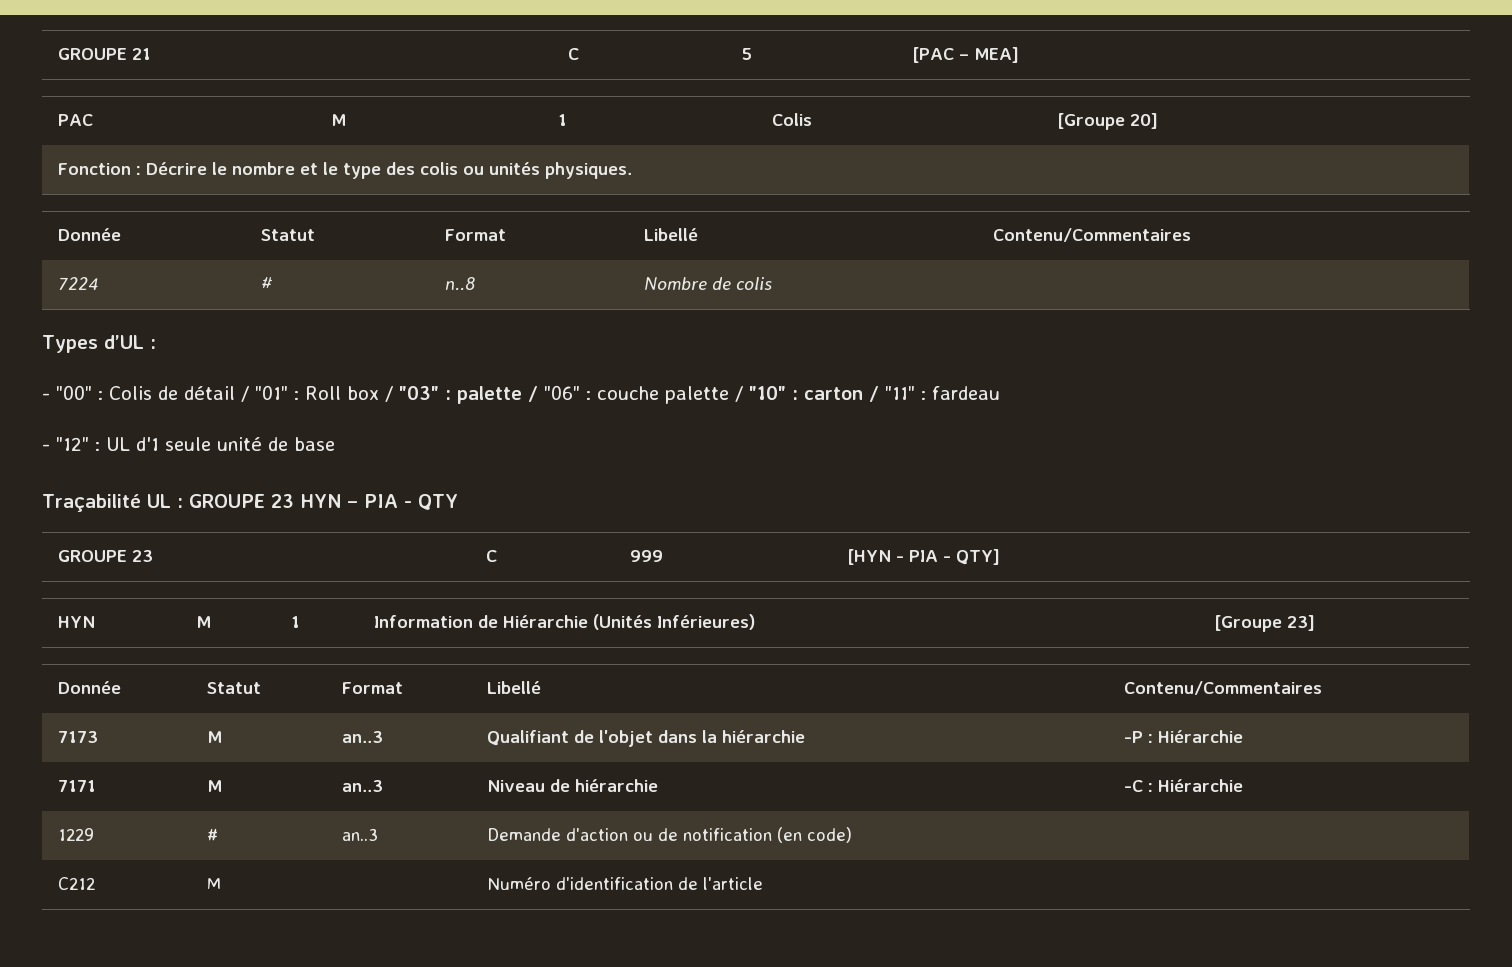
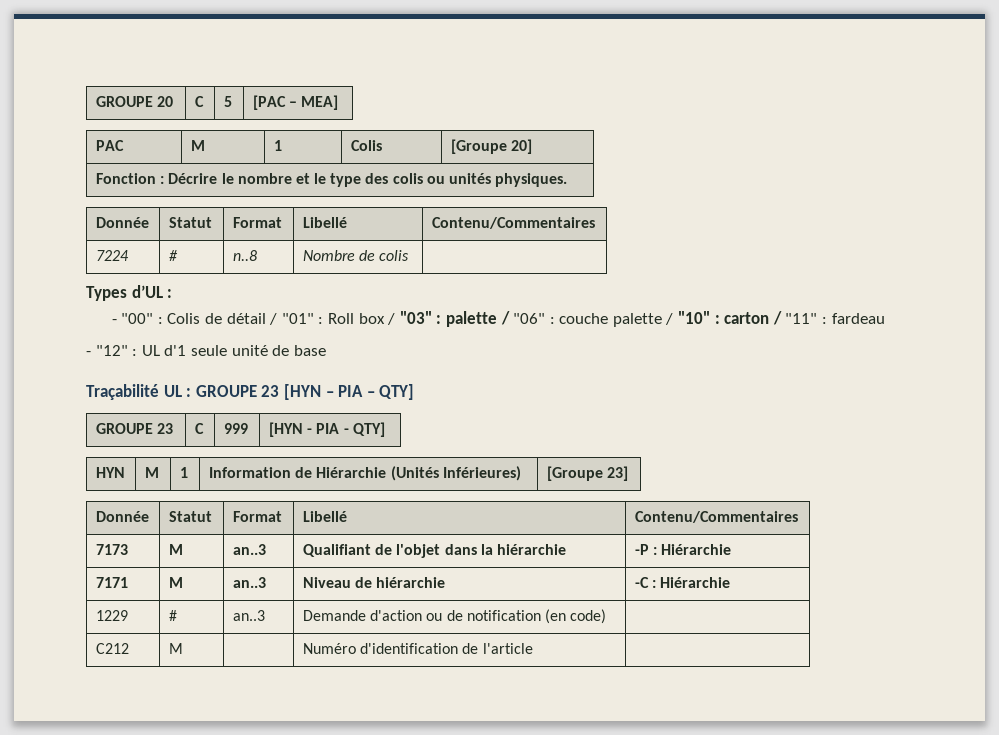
[57,48,151,60] GROUPE 21 -> [95,96,174,107] GROUPE 20
[299,494,458,510] HYN – PIA - QTY -> [283,384,415,400] [HYN – PIA – QTY]

